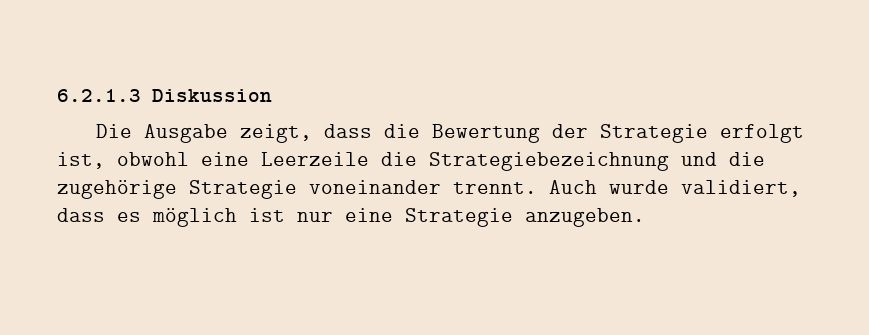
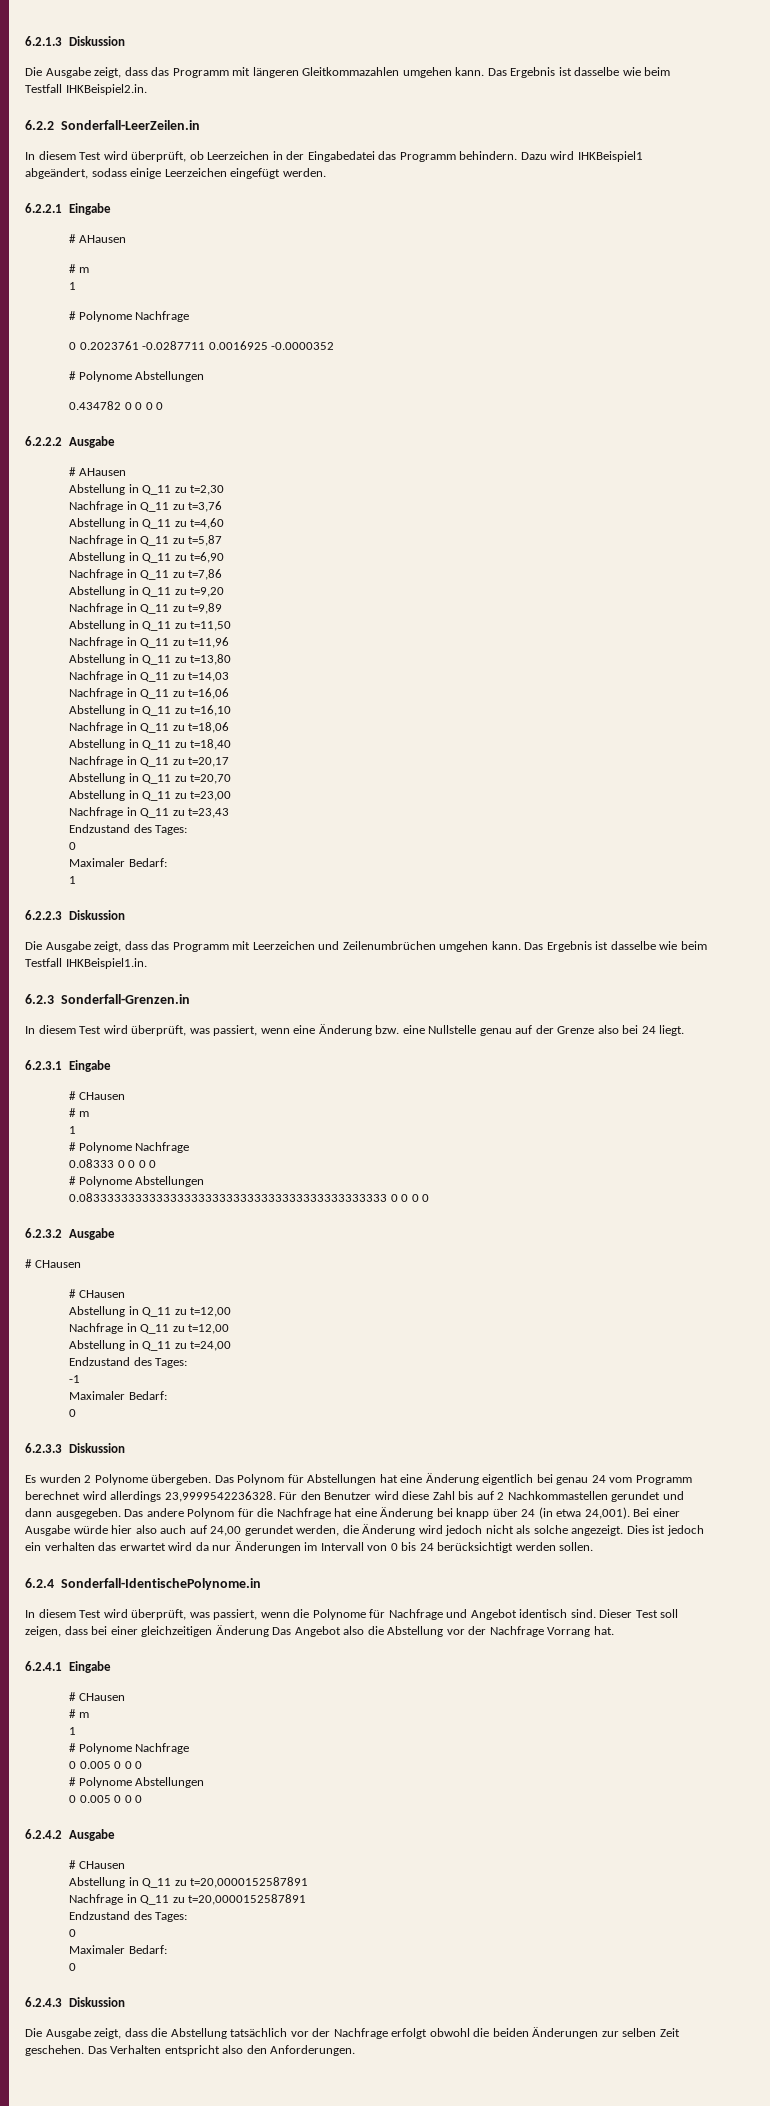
(272, 95) none -> [25,67,671,78] [25,84,147,95] [25,120,200,130] [25,151,643,162] [25,168,326,179] [25,203,111,215] [69,234,126,243] [69,264,89,273] [69,282,77,290] [69,311,190,322] [69,341,335,350] [69,371,205,382] [69,401,164,410] [25,436,115,448] [69,467,126,476] [69,484,225,495] [69,501,223,512] [69,518,225,529] [69,535,223,546] [69,552,225,563] [69,569,223,580] [69,586,225,597] [69,603,223,614] [69,620,232,631] [69,637,230,648] [69,654,232,665] [69,671,230,682] [69,688,230,699] [69,705,232,716] [69,722,230,733] [69,739,232,750] [69,756,230,767] [69,773,232,784] [69,790,232,801] [69,807,230,818] [69,824,188,835] [69,842,77,850] [69,858,167,867] [69,876,77,884] [25,910,125,920] [25,941,707,952] [25,958,147,969] [25,994,190,1004] [25,1024,685,1036] [25,1060,111,1072] [69,1091,125,1100] [69,1108,89,1117] [69,1126,77,1134] [69,1142,190,1153] [69,1159,157,1168] [69,1176,205,1187] [69,1193,430,1202] [25,1228,115,1240] [25,1259,81,1268] [69,1289,125,1298] [69,1306,232,1317] [69,1323,230,1334] [69,1340,232,1351] [69,1357,188,1368] [69,1375,81,1383] [69,1391,167,1400] [69,1409,77,1417] [25,1443,125,1453] [25,1473,692,1485] [25,1491,684,1502] [25,1507,680,1519] [25,1524,704,1536] [25,1541,594,1553] [25,1578,261,1590] [25,1609,679,1620] [25,1625,614,1637] [25,1661,111,1673] [69,1692,125,1701] [69,1709,89,1718] [69,1727,77,1735] [69,1743,190,1754] [69,1761,143,1769] [69,1777,205,1788] [69,1795,143,1803] [25,1829,115,1841] [69,1860,125,1869] [69,1877,309,1888] [69,1894,307,1905] [69,1911,188,1922] [69,1929,77,1937] [69,1945,167,1954] [69,1963,77,1971] [25,1997,125,2007] // Die Ausgabe zeigt, dass das Programm mit längeren Gleitkommazahlen umgehen kann. Das Ergebnis ist dasselbe wie beim Testfall IHKBeispiel2.in. // 6.2.2 Sonderfall-LeerZeilen.in // In diesem Test wird überprüft, ob Leerzeichen in der Eingabedatei das Programm behindern. Dazu wird IHKBeispiel1 abgeändert, sodass einige Leerzeichen eingefügt werden. // 6.2.2.1 Eingabe // # AHausen // # m // 1 // # Polynome Nachfrage // 0 0.2023761 -0.0287711 0.0016925 -0.0000352 // # Polynome Abstellungen // 0.434782 0 0 0 0 // 6.2.2.2 Ausgabe // # AHausen // Abstellung in Q_11 zu t=2,30 // Nachfrage in Q_11 zu t=3,76 // Abstellung in Q_11 zu t=4,60 // Nachfrage in Q_11 zu t=5,87 // Abstellung in Q_11 zu t=6,90 // Nachfrage in Q_11 zu t=7,86 // Abstellung in Q_11 zu t=9,20 // Nachfrage in Q_11 zu t=9,89 // Abstellung in Q_11 zu t=11,50 // Nachfrage in Q_11 zu t=11,96 // Abstellung in Q_11 zu t=13,80 // Nachfrage in Q_11 zu t=14,03 // Nachfrage in Q_11 zu t=16,06 // Abstellung in Q_11 zu t=16,10 // Nachfrage in Q_11 zu t=18,06 // Abstellung in Q_11 zu t=18,40 // Nachfrage in Q_11 zu t=20,17 // Abstellung in Q_11 zu t=20,70 // Abstellung in Q_11 zu t=23,00 // Nachfrage in Q_11 zu t=23,43 // Endzustand des Tages: // 0 // Maximaler Bedarf: // 1 // 6.2.2.3 Diskussion // Die Ausgabe zeigt, dass das Programm mit Leerzeichen und Zeilenumbrüchen umgehen kann. Das Ergebnis ist dasselbe wie beim Testfall IHKBeispiel1.in. // 6.2.3 Sonderfall-Grenzen.in // In diesem Test wird überprüft, was passiert, wenn eine Änderung bzw. eine Nullstelle genau auf der Grenze also bei 24 liegt. // 6.2.3.1 Eingabe // # CHausen // # m // 1 // # Polynome Nachfrage // 0.08333 0 0 0 0 // # Polynome Abstellungen // 0.08333333333333333333333333333333333333333333 0 0 0 0 // 6.2.3.2 Ausgabe // # CHausen // # CHausen // Abstellung in Q_11 zu t=12,00 // Nachfrage in Q_11 zu t=12,00 // Abstellung in Q_11 zu t=24,00 // Endzustand des Tages: // -1 // Maximaler Bedarf: // 0 // 6.2.3.3 Diskussion // Es wurden 2 Polynome übergeben. Das Polynom für Abstellungen hat eine Änderung eigentlich bei genau 24 vom Programm berechnet wird allerdings 23,9999542236328. Für den Benutzer wird diese Zahl bis auf 2 Nachkommastellen gerundet und dann ausgegeben. Das andere Polynom für die Nachfrage hat eine Änderung bei knapp über 24 (in etwa 24,001). Bei einer Ausgabe würde hier also auch auf 24,00 gerundet werden, die Änderung wird jedoch nicht als solche angezeigt. Dies ist jedoch ein verhalten das erwartet wird da nur Änderungen im Intervall von 0 bis 24 berücksichtigt werden sollen. // 6.2.4 Sonderfall-IdentischePolynome.in // In diesem Test wird überprüft, was passiert, wenn die Polynome für Nachfrage und Angebot identisch sind. Dieser Test soll zeigen, dass bei einer gleichzeitigen Änderung Das Angebot also die Abstellung vor der Nachfrage Vorrang hat. // 6.2.4.1 Eingabe // # CHausen // # m // 1 // # Polynome Nachfrage // 0 0.005 0 0 0 // # Polynome Abstellungen // 0 0.005 0 0 0 // 6.2.4.2 Ausgabe // # CHausen // Abstellung in Q_11 zu t=20,0000152587891 // Nachfrage in Q_11 zu t=20,0000152587891 // Endzustand des Tages: // 0 // Maximaler Bedarf: // 0 // 6.2.4.3 Diskussion
[431,124,804,143] [57,152,765,171] [57,180,801,199] [57,208,645,227] Bewertung der Strategie erfolgt ist, obwohl eine Leerzeile die Strategiebezeichnung und die zugehörige Strategie voneinander trennt. Auch wurde validiert, dass es möglich ist nur eine Strategie anzugeben. -> [170,2027,680,2039] [25,2045,356,2056] Abstellung tatsächlich vor der Nachfrage erfolgt obwohl die beiden Änderungen zur selben Zeit geschehen. Das Verhalten entspricht also den Anforderungen.

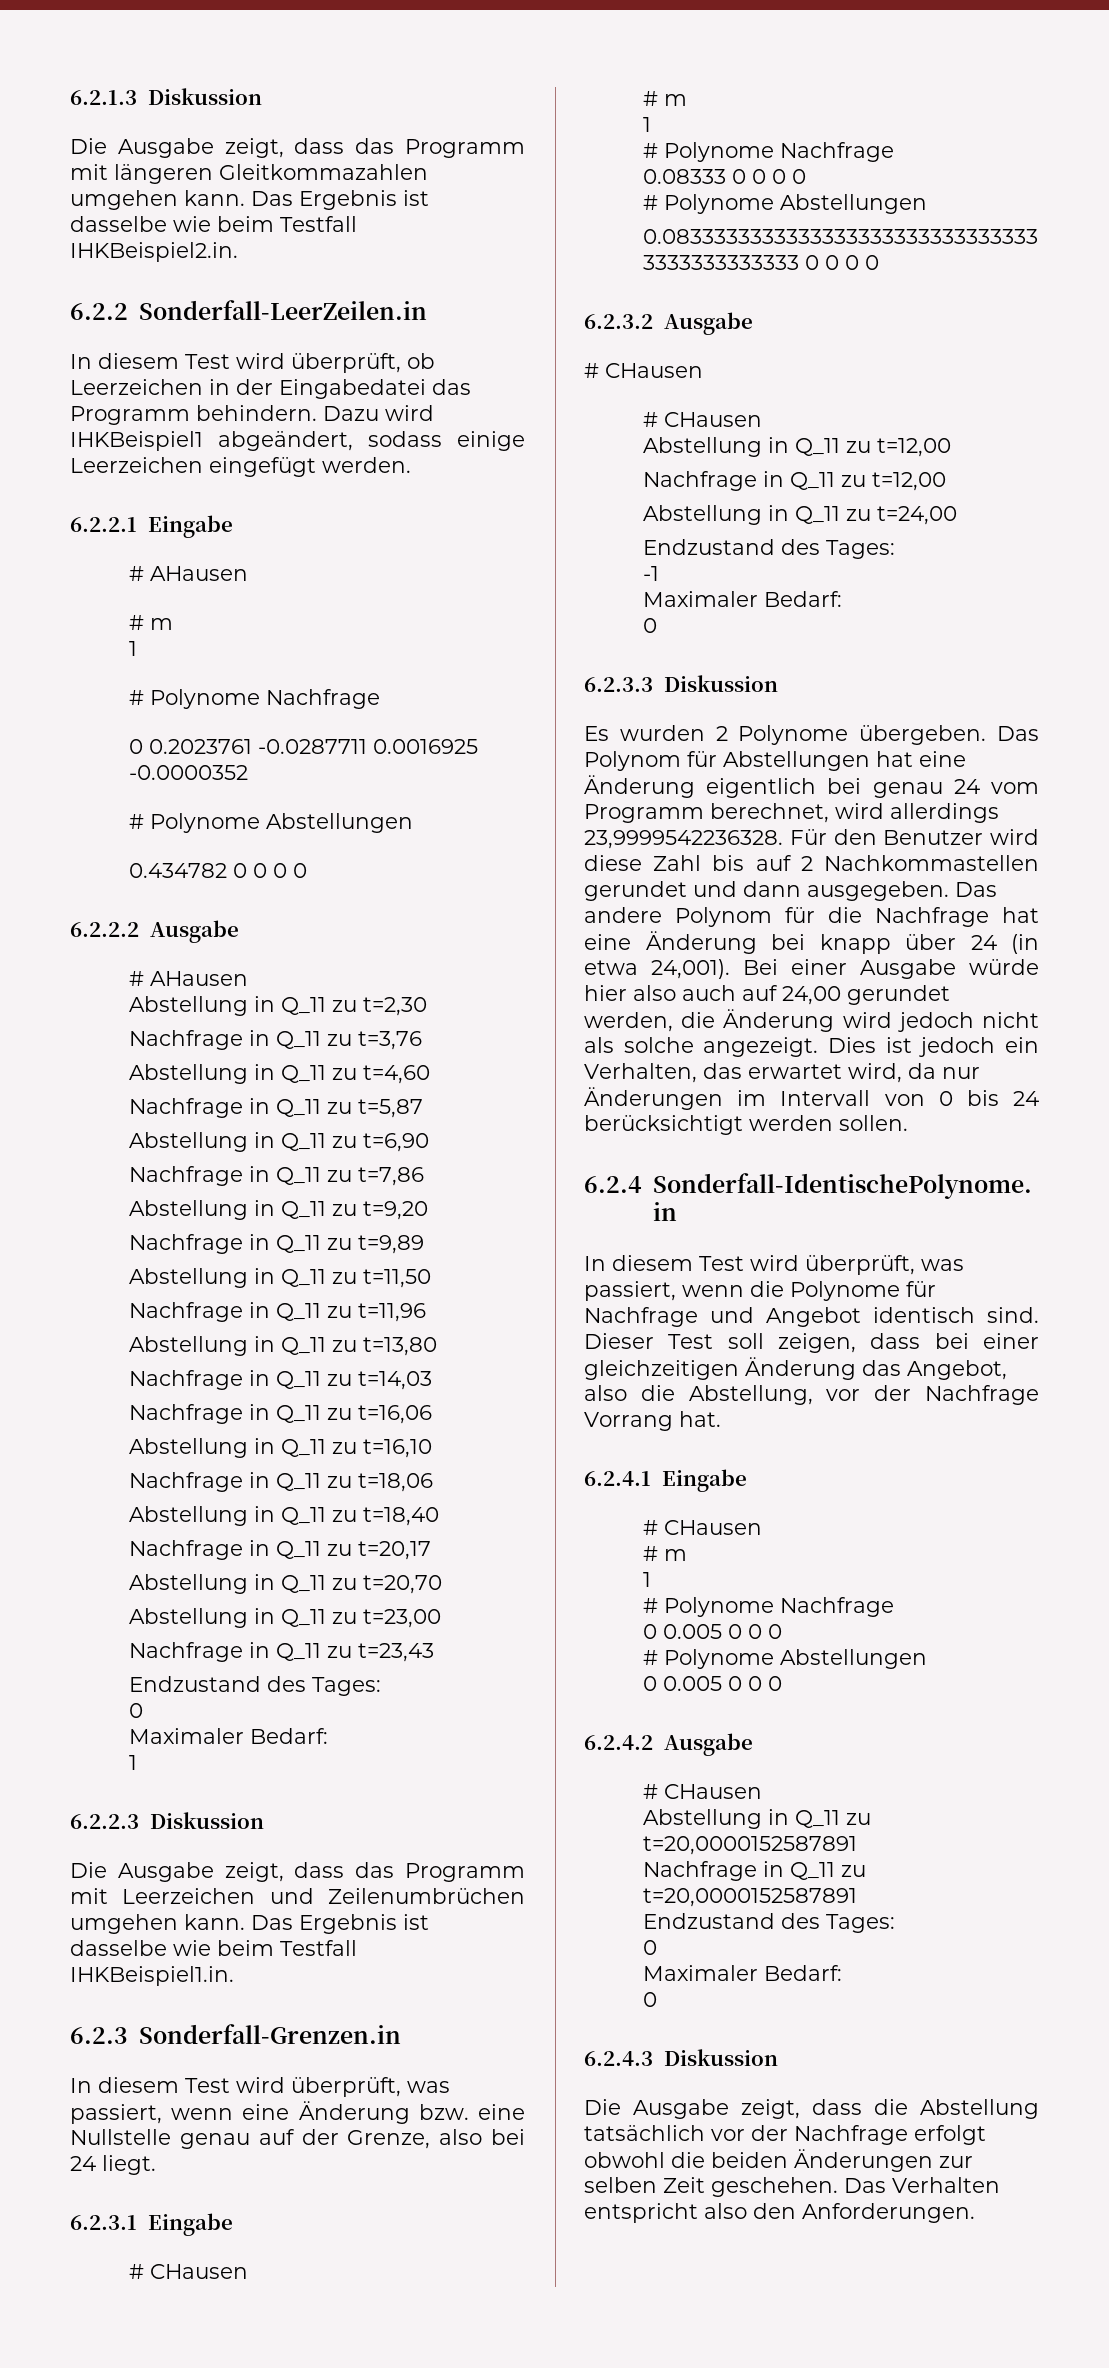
[557,1026,595,1034] Grenze -> [347,2130,431,2149] Grenze,
[25,1491,80,1500] berechnet -> [710,803,829,823] berechnet,
[44,1542,95,1551] verhalten -> [584,1063,697,1083] Verhalten,
[168,1542,193,1551] wird -> [848,1063,902,1083] wird,
[272,1626,341,1637] Das Angebot -> [862,1360,1007,1380] das Angebot,
[387,1626,444,1637] Abstellung -> [688,1385,813,1405] Abstellung,

